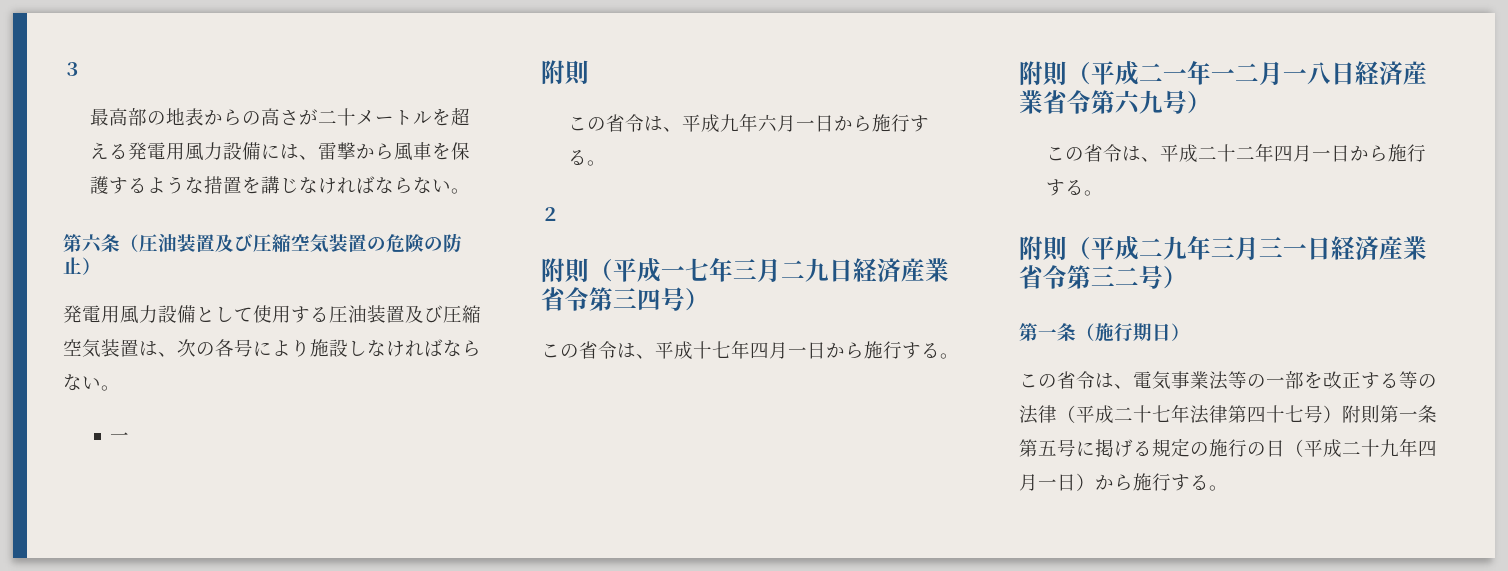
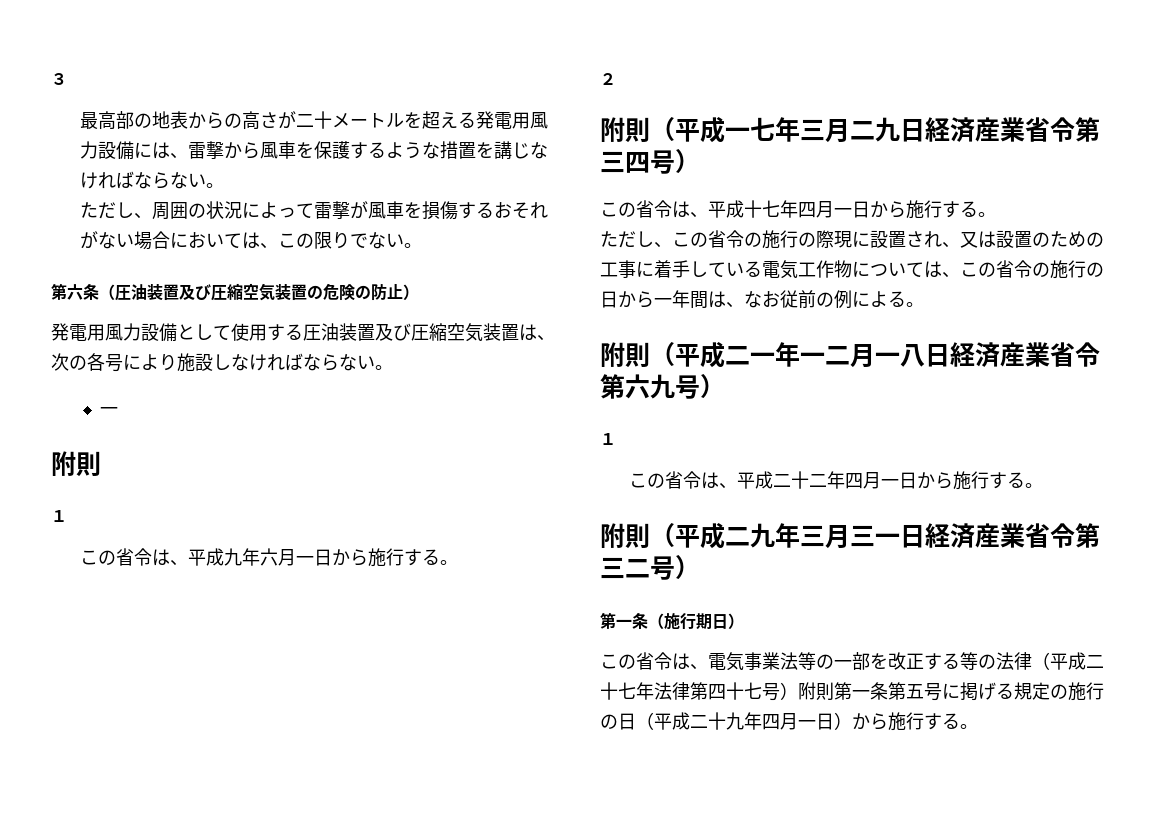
(471, 191) none -> [80,201,549,220] [80,231,423,250] // ただし、周囲の状況によって雷撃が風車を損傷するおそれがない場合においては、この限りでない。
(589, 72) none -> [51,510,67,522] // １
(959, 356) none -> [600,230,1104,249] [600,260,1104,279] [600,290,924,309] // ただし、この省令の施行の際現に設置され、又は設置のための工事に着手している電気工作物については、この省令の施行の日から一年間は、なお従前の例による。
(1211, 102) none -> [600,433,616,445] // １

